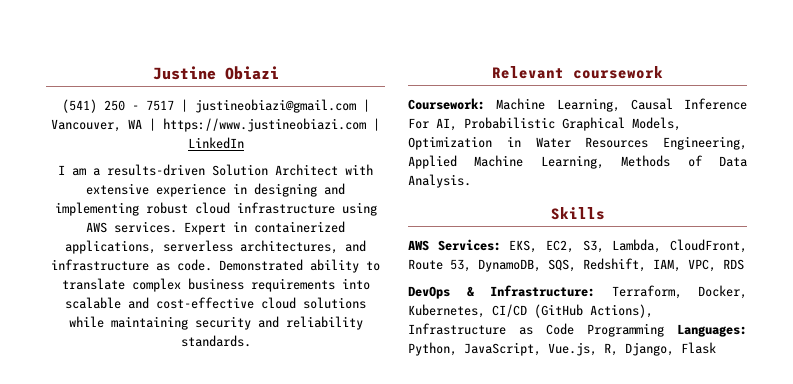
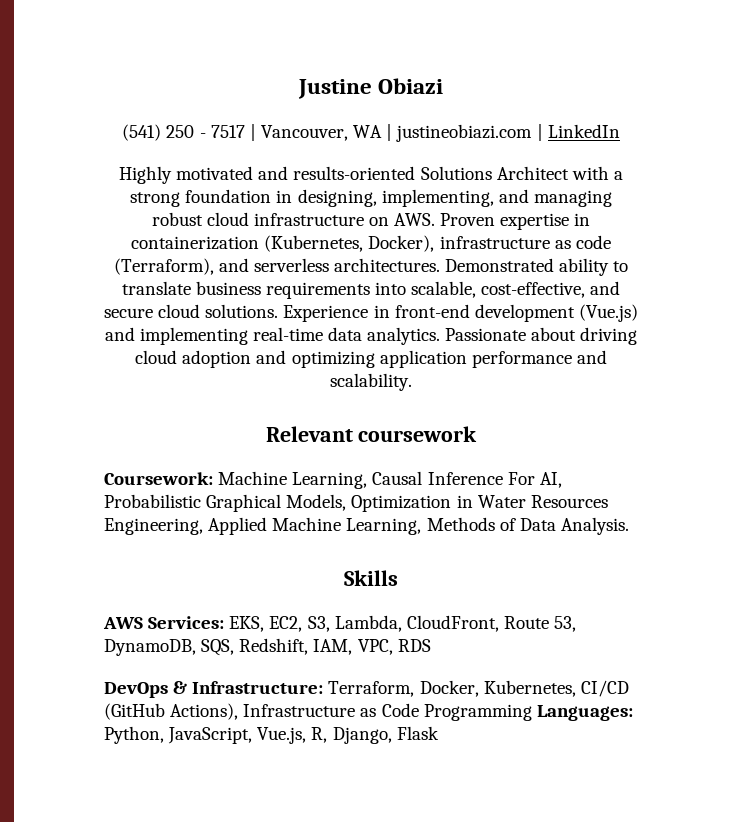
[194,99,370,113] justineobiazi@gmail.com | -> (256, 132) none
[163,118,366,132] https://www.justineobiazi.com -> [396,124,533,142] justineobiazi.com
[58,164,373,176] [86,183,345,197] [54,202,377,216] [86,221,345,235] [65,240,366,254] [51,259,212,271] I am a results-driven Solution Architect with extensive experience in designing and implementing robust cloud infrastructure using AWS services. Expert in containerized applications, serverless architectures, and infrastructure as code. -> [119,166,623,184] [130,189,612,207] [151,212,591,230] [131,235,611,252] [113,258,440,275] Highly motivated and results-oriented Solutions Architect with a strong foundation in designing, implementing, and managing robust cloud infrastructure on AWS. Proven expertise in containerization (Kubernetes, Docker), infrastructure as code (Terraform), and serverless architectures.
[131,278,181,292] complex -> (191, 288) none
[65,297,366,309] [68,316,363,330] [180,335,251,347] scalable and cost-effective cloud solutions while maintaining security and reliability standards. -> [411,281,621,298] [104,304,638,322] [104,327,638,345] [135,350,607,368] [330,373,412,391] scalable, cost-effective, and secure cloud solutions. Experience in front-end development (Vue.js) and implementing real-time data analytics. Passionate about driving cloud adoption and optimizing application performance and scalability.

